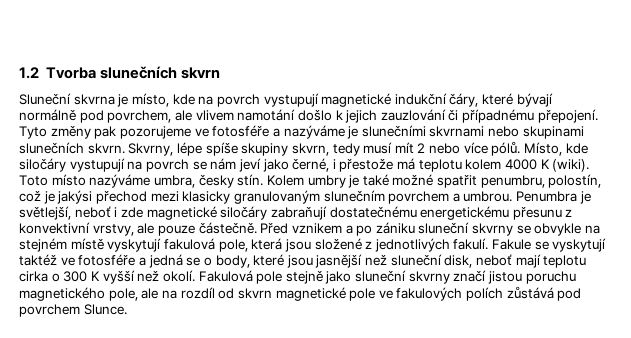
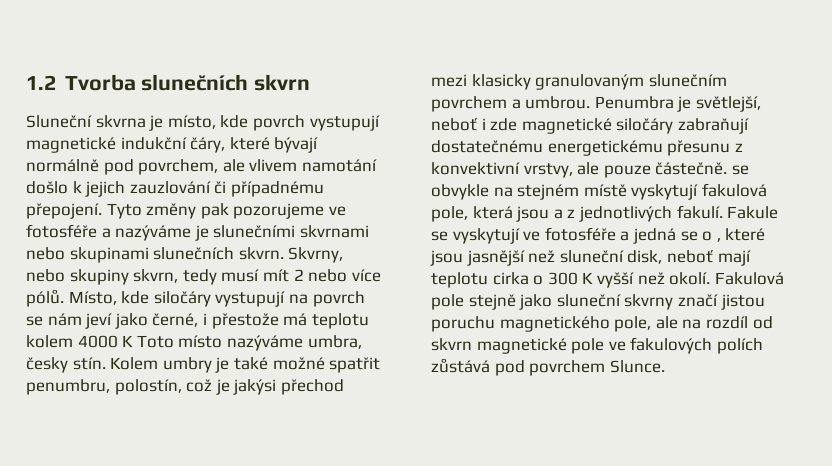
[198,96,214,105] na -> (249, 121) none
[176,142,238,156] lépe spíše -> [26,269,65,282] nebo
[552,159,590,172] (wiki). -> (134, 341) none
[260,222,514,236] Před vznikem a po zániku sluneční skvrny -> (728, 168) none
[314,238,362,250] složené -> [553,209,563,219] a
[19,254,57,266] taktéž -> (520, 236) none
[215,255,250,268] body, -> [716,238,721,242] ,

